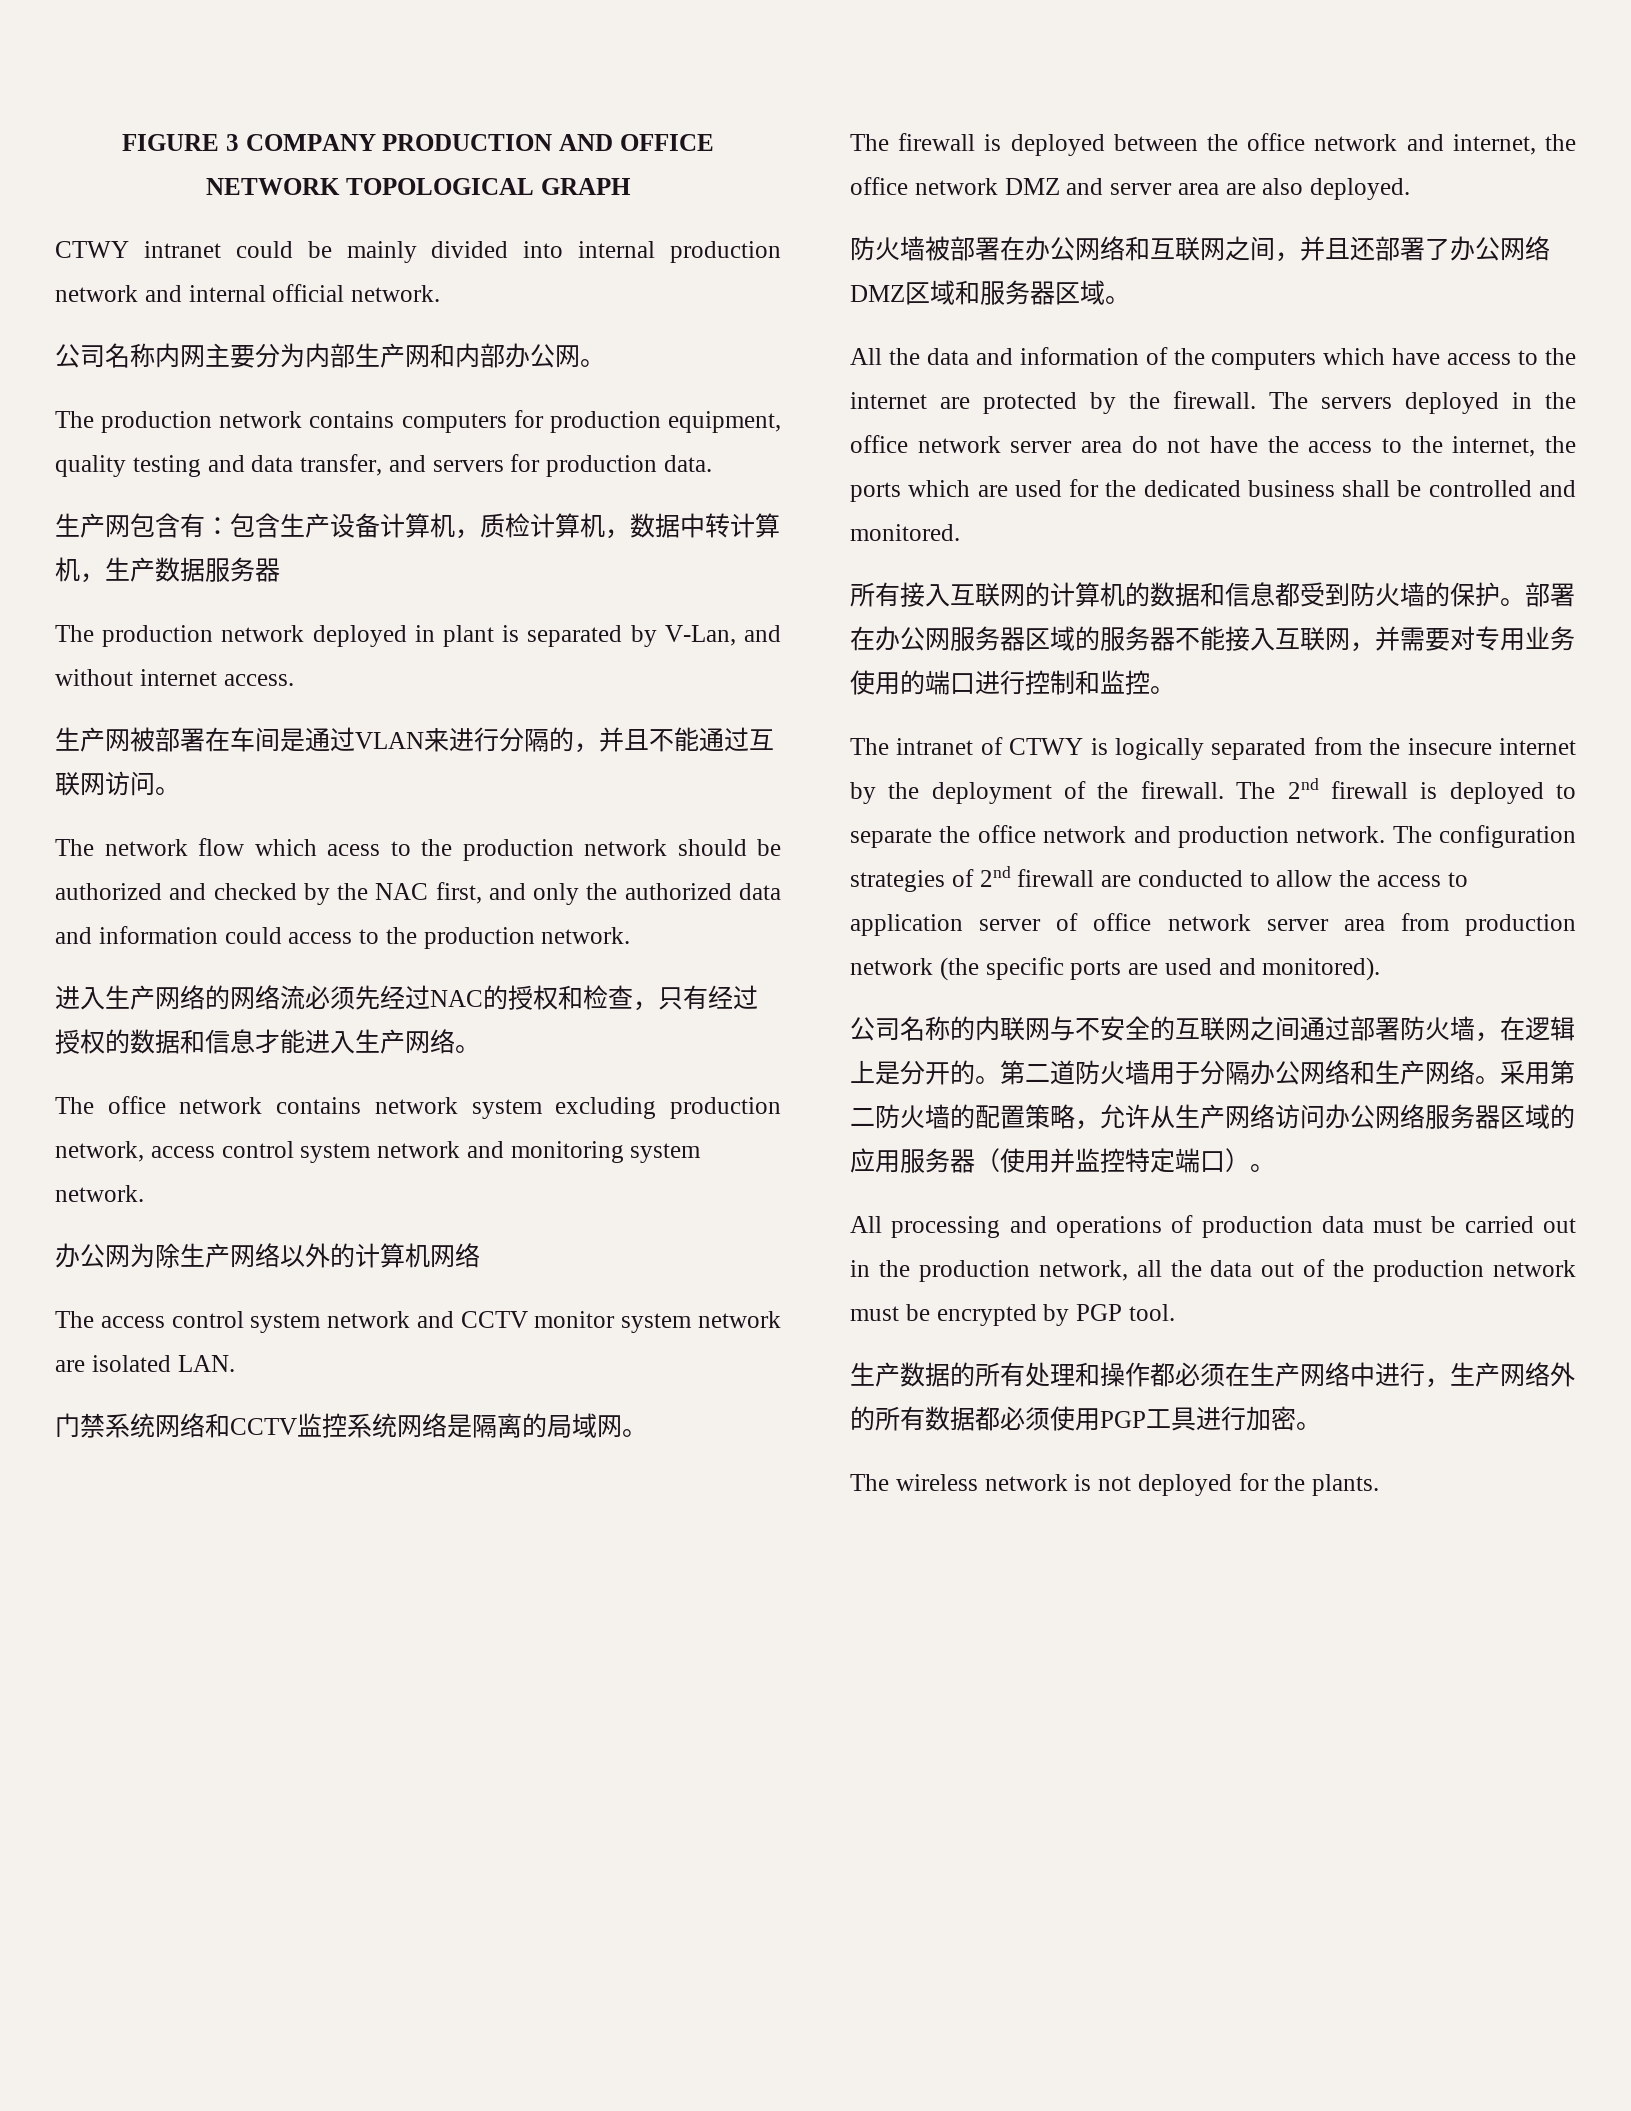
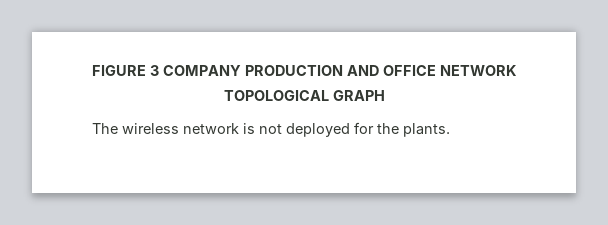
[55,241,781,263] [55,284,440,302] [55,343,605,368] [55,410,781,433] [55,454,712,477] [55,513,780,539] [55,557,280,583] [55,625,781,647] [55,669,294,686] [55,727,774,753] [55,771,180,796] [55,838,781,861] [55,882,781,905] [55,926,631,949] [55,985,758,1011] [55,1029,480,1054] [55,1096,781,1119] [55,1141,702,1163] [55,1185,144,1202] [55,1243,480,1268] [55,1311,781,1333] [55,1355,235,1372] [55,1413,647,1438] [850,133,1576,156] [850,177,1410,200] [850,236,1550,262] [850,280,1130,305] [850,347,1576,370] [850,391,1576,414] [850,435,1576,457] [850,479,1576,502] [850,524,960,541] [850,582,1575,607] [850,626,1575,652] [850,670,1175,695] [850,737,1576,760] [850,778,1576,804] [850,825,1576,848] [850,866,1468,892] [850,913,1576,936] [850,957,1381,981] [850,1016,1575,1042] [850,1060,1575,1085] [850,1104,1575,1130] [850,1148,1275,1173] [850,1215,1576,1238] [850,1259,1576,1282] [850,1304,1175,1326] [850,1362,1575,1388] [850,1406,1321,1431] // CTWY intranet could be mainly divided into internal production network and internal official network. // 公司名称内网主要分为内部生产网和内部办公网。 // The production network contains computers for production equipment, quality testing and data transfer, and servers for production data. // 生产网包含有：包含生产设备计算机，质检计算机，数据中转计算机，生产数据服务器 // The production network deployed in plant is separated by V-Lan, and without internet access. // 生产网被部署在车间是通过VLAN来进行分隔的，并且不能通过互联网访问。 // The network flow which acess to the production network should be authorized and checked by the NAC first, and only the authorized data and information could access to the production network. // 进入生产网络的网络流必须先经过NAC的授权和检查，只有经过授权的数据和信息才能进入生产网络。 // The office network contains network system excluding production network, access control system network and monitoring system network. // 办公网为除生产网络以外的计算机网络 // The access control system network and CCTV monitor system network are isolated LAN. // 门禁系统网络和CCTV监控系统网络是隔离的局域网。 // The firewall is deployed between the office network and internet, the office network DMZ and server area are also deployed. // 防火墙被部署在办公网络和互联网之间，并且还部署了办公网络DMZ区域和服务器区域。 // All the data and information of the computers which have access to the internet are protected by the firewall. The servers deployed in the office network server area do not have the access to the internet, the ports which are used for the dedicated business shall be controlled and monitored. // 所有接入互联网的计算机的数据和信息都受到防火墙的保护。部署在办公网服务器区域的服务器不能接入互联网，并需要对专用业务使用的端口进行控制和监控。 // The intranet of CTWY is logically separated from the insecure internet by the deployment of the firewall. The 2nd firewall is deployed to separate the office network and production network. The configuration strategies of 2nd firewall are conducted to allow the access to application server of office network server area from production network (the specific ports are used and monitored). // 公司名称的内联网与不安全的互联网之间通过部署防火墙，在逻辑上是分开的。第二道防火墙用于分隔办公网络和生产网络。采用第二防火墙的配置策略，允许从生产网络访问办公网络服务器区域的应用服务器（使用并监控特定端口）。 // All processing and operations of production data must be carried out in the production network, all the data out of the production network must be encrypted by PGP tool. // 生产数据的所有处理和操作都必须在生产网络中进行，生产网络外的所有数据都必须使用PGP工具进行加密。 -> (385, 95) none

